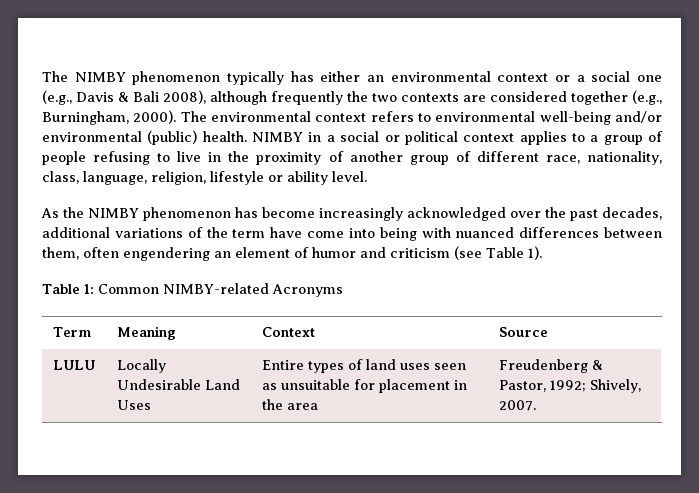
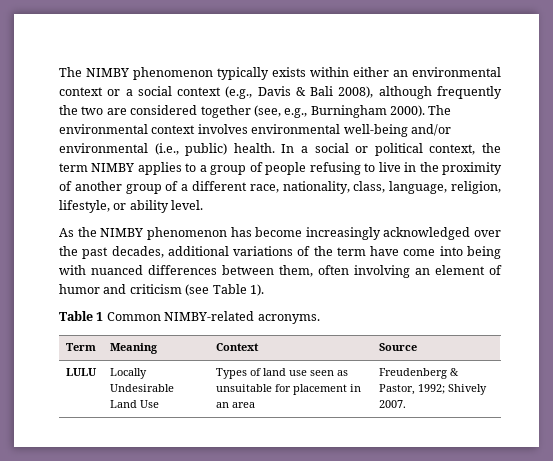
[290,71,314,82] has -> [272,67,349,77] exists within
[636,75,662,82] one -> [177,87,222,96] context
[401,93,459,102] contexts -> (104, 110) none
[632,90,662,105] [42,111,129,125] (e.g., Burningham, -> [253,105,387,118] (see, e.g., Burningham
[370,111,431,122] refers to -> [197,124,248,134] involves
[147,130,515,145] (public) health. NIMBY in a social or political context -> [154,143,502,156] [59,163,135,172] (i.e., public) health. In a social or political context, the term NIMBY
(471, 156) none -> [181,184,189,191] a
[210,171,264,185] lifestyle -> [59,200,110,213] lifestyle,
[123,247,210,261] engendering -> [354,265,410,278] involving
[83,284,94,294] 1: -> [96,312,104,321] 1
[271,284,343,297] Acronyms -> [257,314,320,324] acronyms.
[116,400,151,410] [261,360,344,373] Uses | Entire types -> [139,400,159,408] [215,368,247,379] Use | Types
[399,363,430,370] uses -> [288,370,307,376] use
[261,399,283,410] the -> [215,402,229,408] an
[589,379,641,393] Shively, -> [447,384,487,395] Shively

